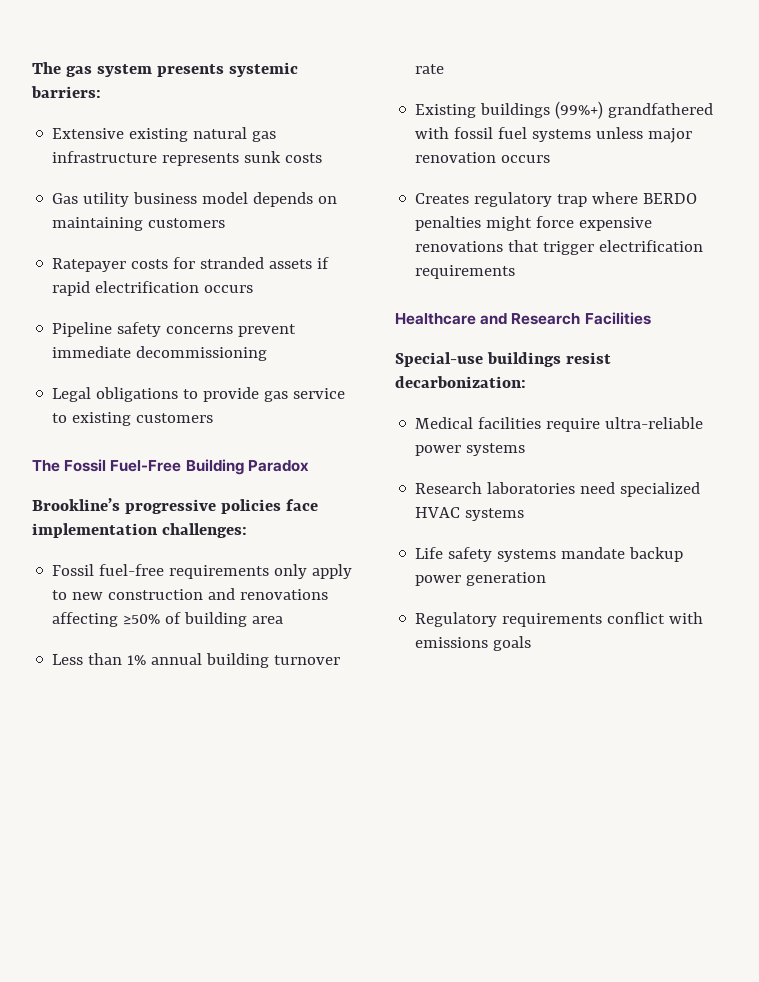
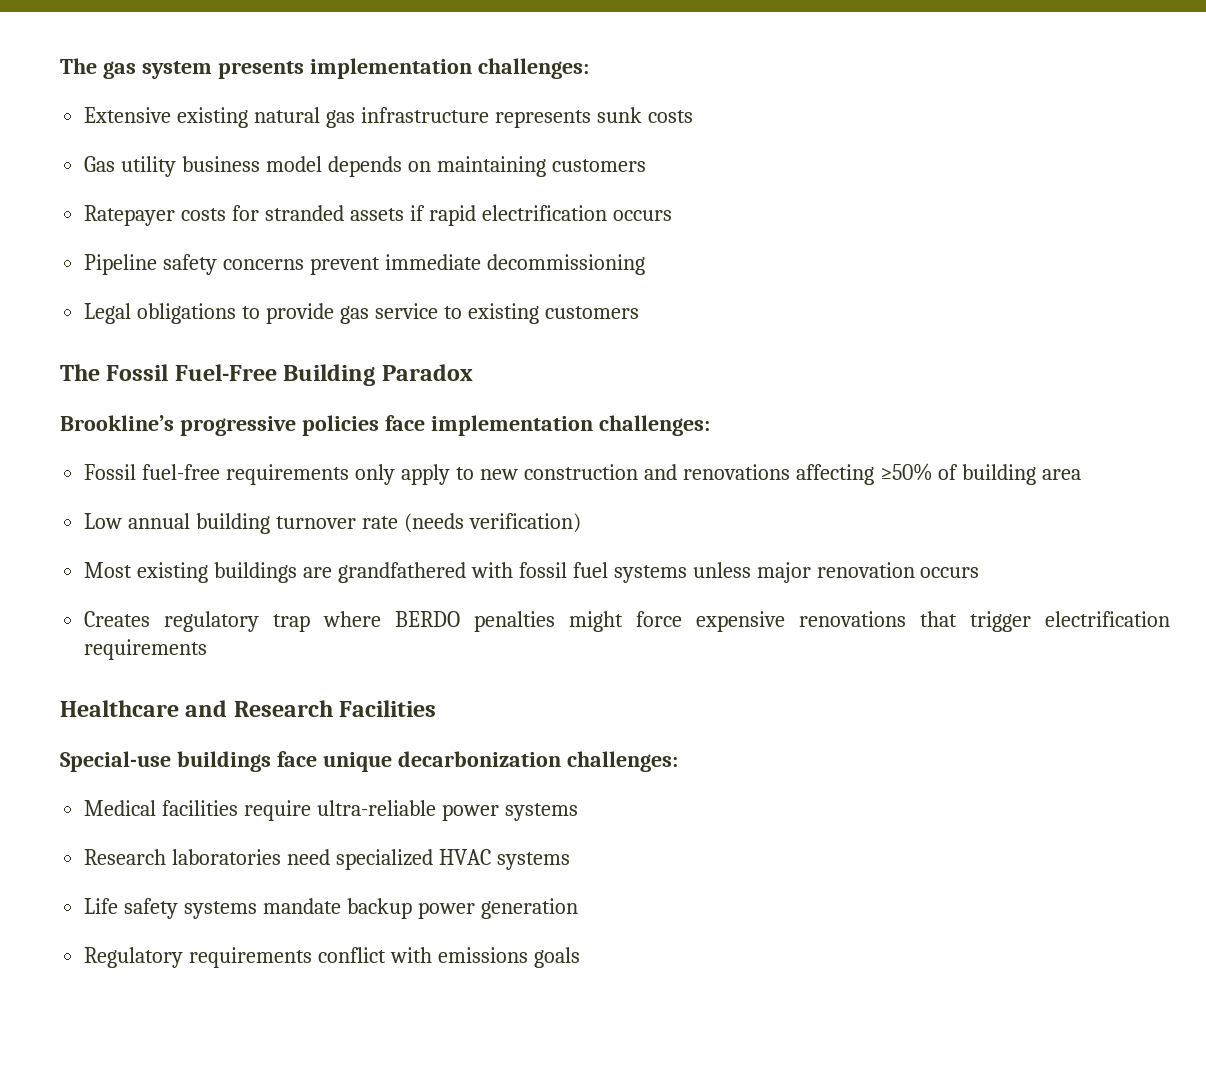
[228,62,298,77] [31,86,101,98] systemic barriers: -> [309,58,589,79] implementation challenges:
[52,653,147,665] Less than 1% -> [84,513,123,529] Low
[415,101,604,119] // Existing buildings (99%+) -> [403,513,581,533] [84,562,333,583] (needs verification) // Most existing buildings are
[565,352,611,364] [395,376,526,388] resist decarbonization: -> [276,751,678,772] face unique decarbonization challenges:

